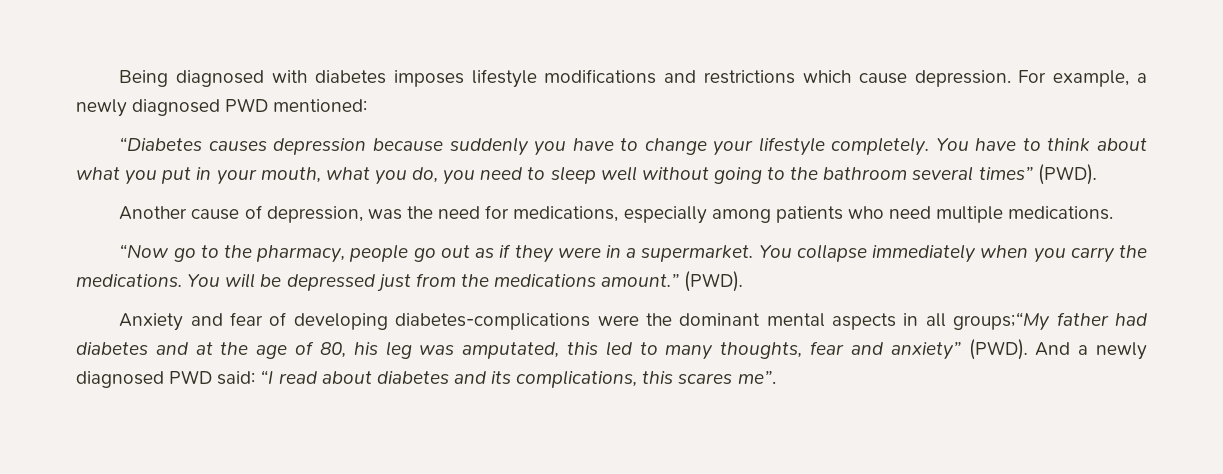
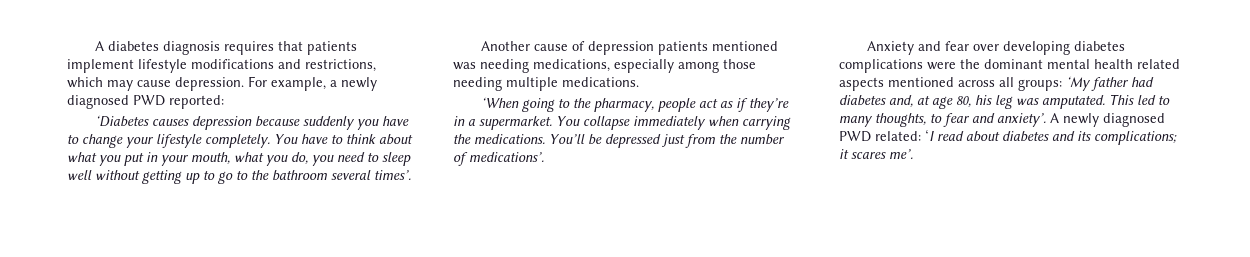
[119,69,851,88] Being diagnosed with diabetes imposes lifestyle modifications and restrictions which -> [95,41,358,55] [67,59,376,73] [67,77,133,91] A diabetes diagnosis requires that patients implement lifestyle modifications and restrictions, which may
[273,99,368,112] [119,137,203,151] mentioned: // “Diabetes -> [169,95,224,109] [95,115,150,127] reported: // ‘Diabetes
[713,167,762,184] going -> [142,170,233,184] getting up to go
[978,164,1097,185] times” (PWD). -> [374,170,411,180] times’.
[266,205,932,224] depression, was the need for medications, especially among patients who need -> [588,41,779,55] [453,59,756,73] [453,77,502,91] depression patients mentioned was needing medications, especially among those needing
[119,244,196,262] “Now go -> [481,97,556,112] ‘When going
[413,244,601,263] go out as if they were -> [699,98,790,112] act as if they’re
[1033,245,1147,263] [76,273,256,288] you carry the medications. You will -> [742,116,791,130] [453,134,585,144] carrying the medications. You’ll
[494,271,744,292] medications amount.” (PWD). -> [740,134,785,145] [453,152,544,166] number of medications’.
[269,312,1148,331] [76,341,315,359] of developing diabetes-complications were the dominant mental aspects in all groups;“My father had diabetes and at the age of -> [973,41,1126,55] [839,59,1180,73] [839,76,1154,91] [839,95,953,109] over developing diabetes complications were the dominant mental health related aspects mentioned across all groups: ‘My father had diabetes and, at age
[462,342,598,359] amputated, this -> [1042,94,1134,109] amputated. This
(803, 350) none -> [930,114,942,123] to
[890,339,1148,360] [76,370,274,388] anxiety” (PWD). And a newly diagnosed PWD said: “I -> [997,113,1165,127] [839,129,934,142] anxiety’. A newly diagnosed PWD related: ‘I
[516,370,776,388] complications, this scares me”. -> [1094,131,1177,145] [839,149,913,159] complications; it scares me’.

